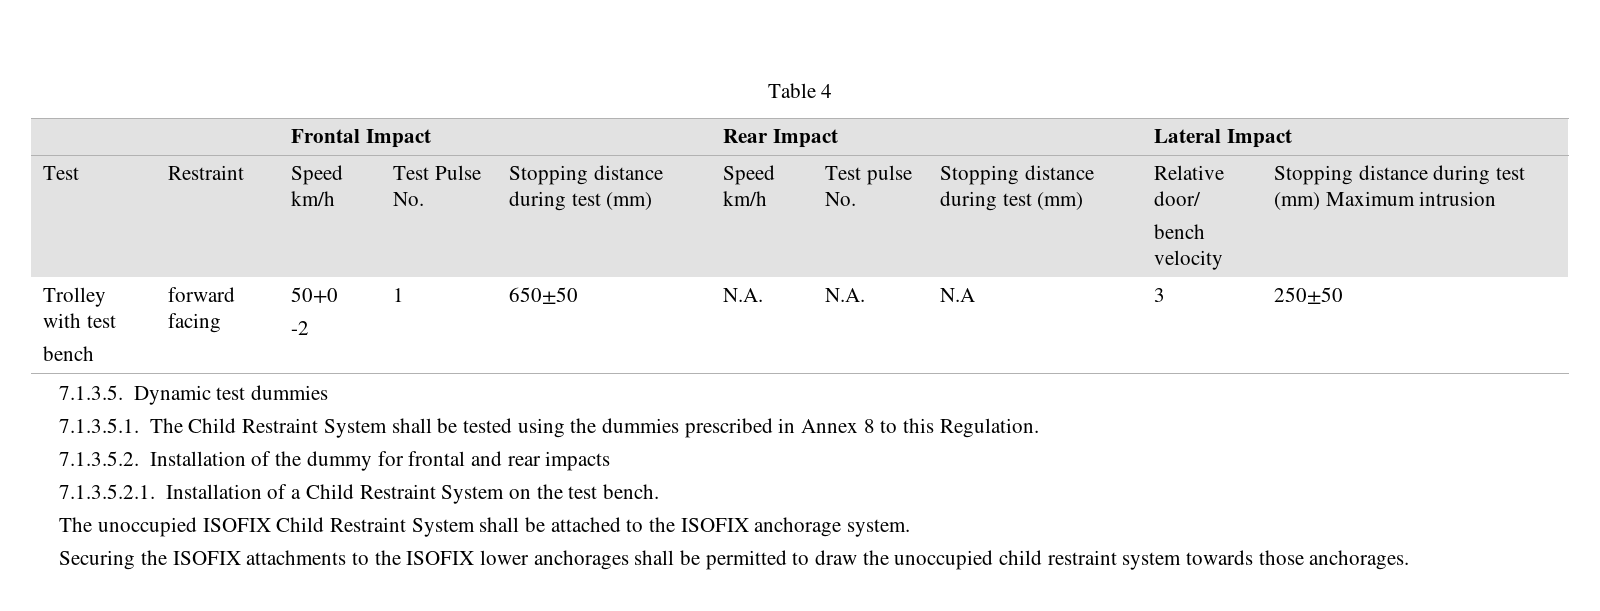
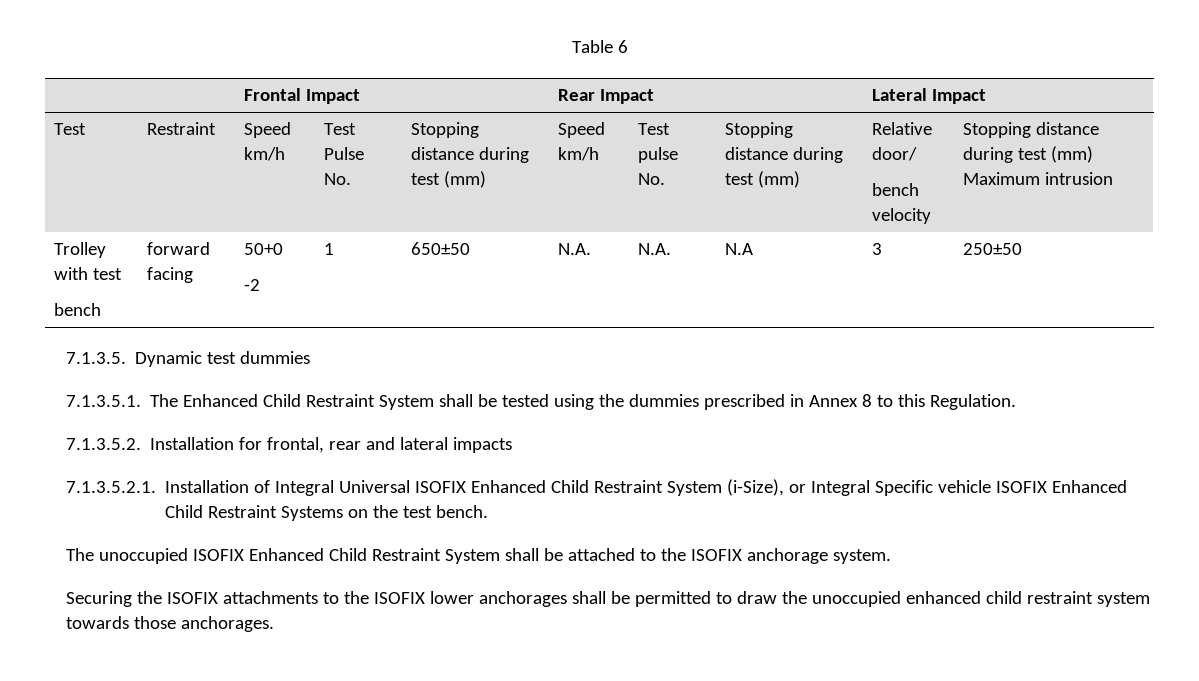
[821,84,833,98] 4 -> [617,40,628,53] 6
(183, 425) none -> [182,394,258,407] Enhanced
[251,451,611,471] [59,484,505,504] of the dummy for frontal and rear impacts // 7.1.3.5.2.1. Installation of a Child Restraint System -> [238,437,512,453] [65,479,1127,496] [164,505,343,521] for frontal, rear and lateral impacts // 7.1.3.5.2.1. Installation of Integral Universal ISOFIX Enhanced Child Restraint System (i-Size), or Integral Specific vehicle ISOFIX Enhanced Child Restraint Systems
(271, 525) none -> [248,548,324,561] Enhanced
(994, 560) none -> [905,591,981,604] enhanced

